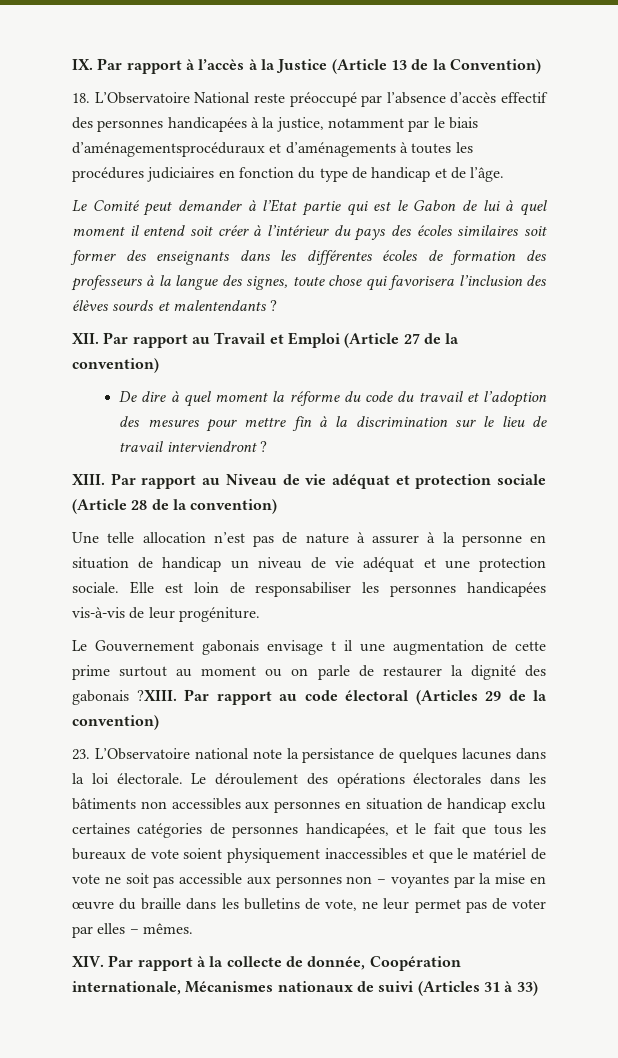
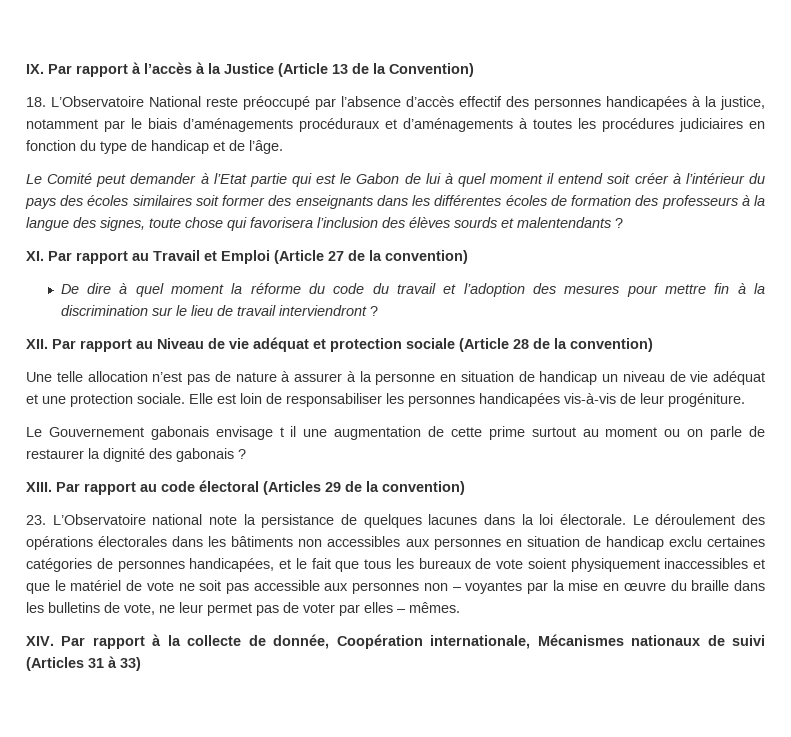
[72,142,265,157] d’aménagementsprocéduraux -> [183,118,380,132] d’aménagements procéduraux
[72,333,99,344] XII. -> [26,251,44,261] XI.
[72,474,105,485] XIII. -> [26,339,48,349] XII.
[136,690,177,701] ?XIII. -> [238,449,246,459] [26,482,52,492] ? // XIII.

